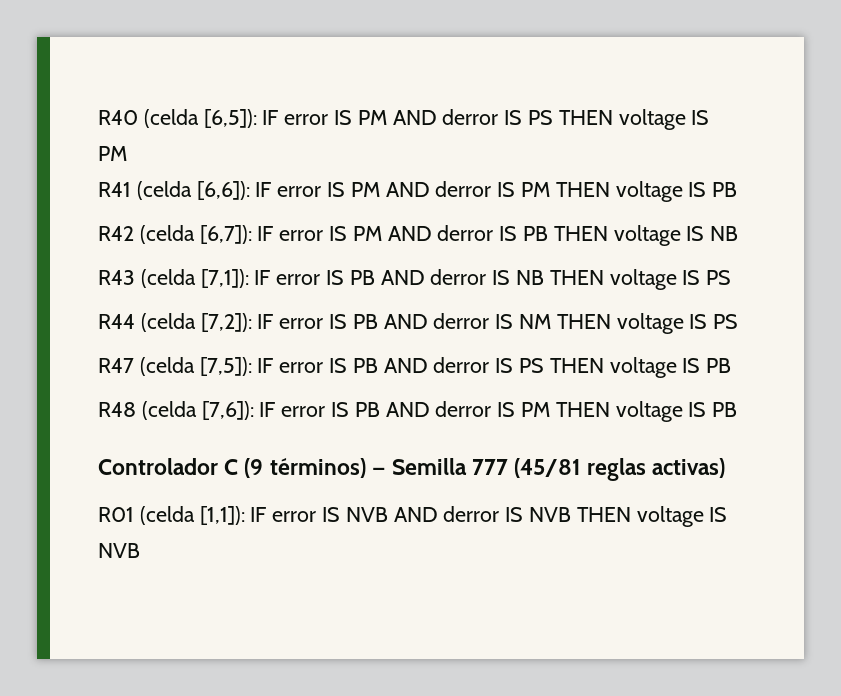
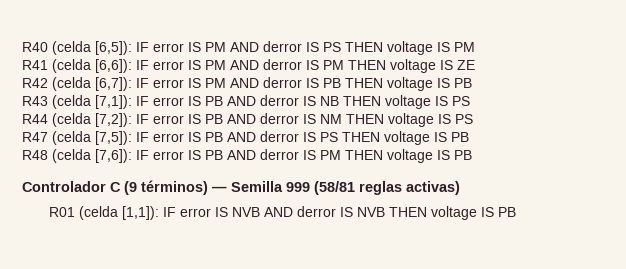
[712,182,738,197] PB -> [457,60,475,70] ZE
[710,226,739,241] NB -> [454,78,472,88] PB
[472,458,581,478] 777 (45/81 -> [286,181,355,195] 999 (58/81
[98,543,140,558] NVB -> [497,207,516,217] PB

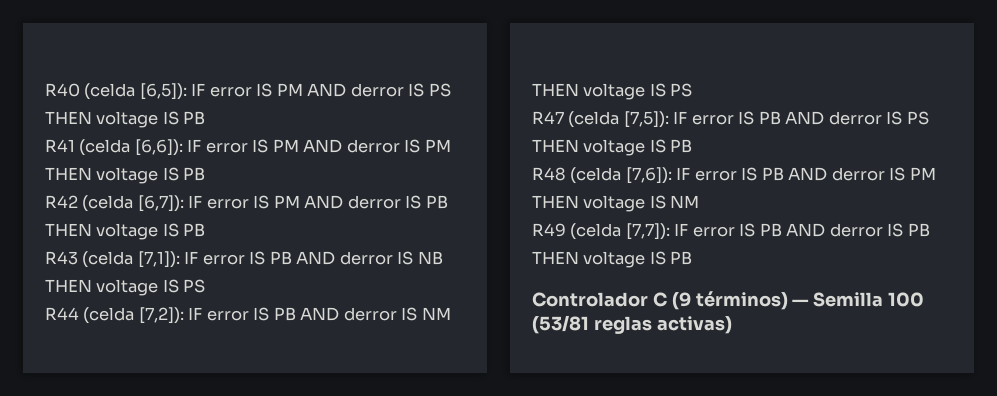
[454,42,475,52] PM -> [183,111,206,125] PB
[457,60,475,70] ZE -> [183,167,206,181] PB
(450, 155) none -> [670,195,700,208] [532,223,930,240] [532,251,666,268] NM // R49 (celda [7,7]): IF error IS PB AND derror IS PB THEN voltage IS
[286,181,355,195] 999 (58/81 -> [888,292,925,307] [532,315,589,334] 100 (53/81
[48,206,516,220] // R01 (celda [1,1]): IF error IS NVB AND derror IS NVB THEN voltage IS PB -> (732, 325) none

